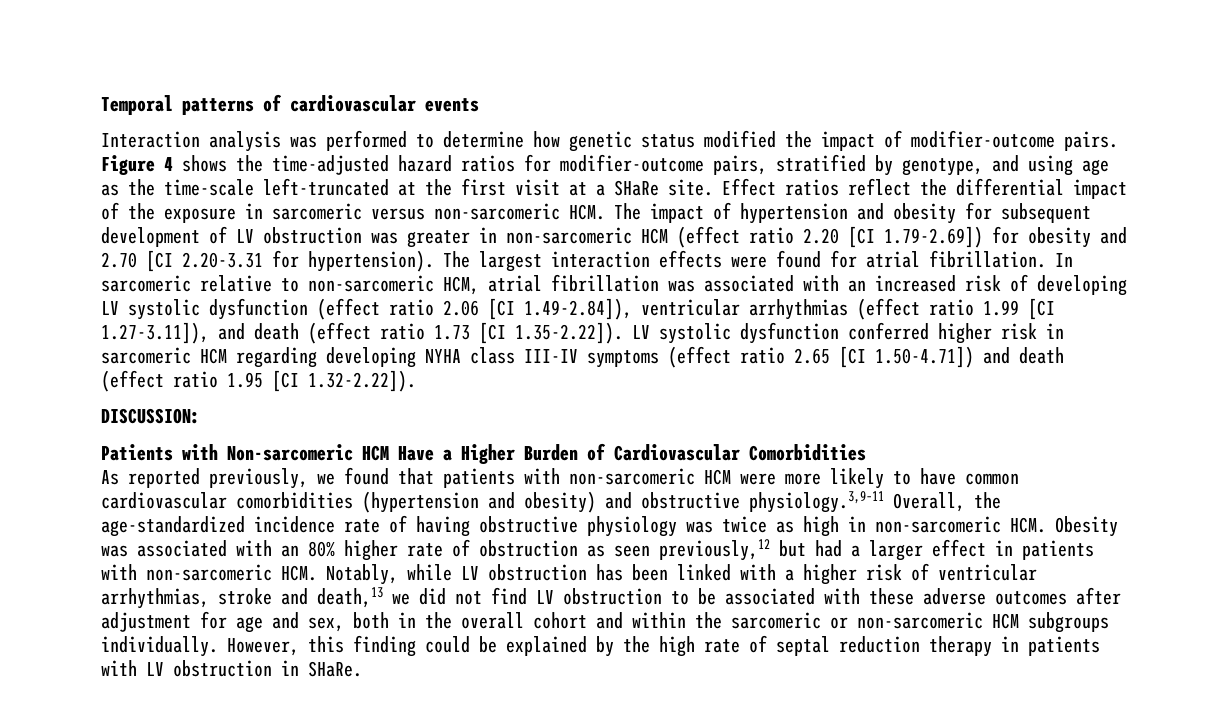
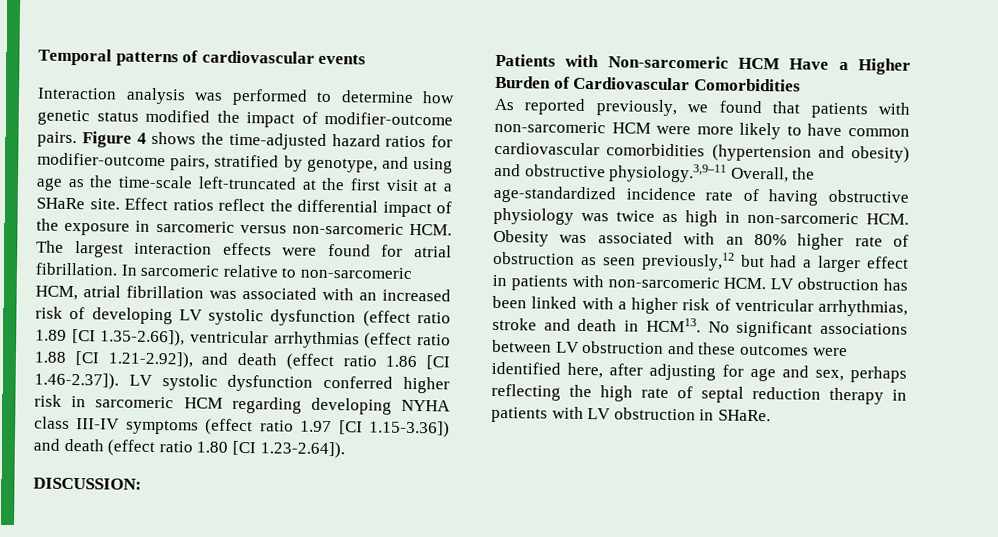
[650,202,1091,224] [101,226,1127,248] [101,250,470,272] impact of hypertension and obesity for subsequent development of LV obstruction was greater in non-sarcomeric HCM (effect ratio 2.20 [CI 1.79-2.69]) for obesity and 2.70 [CI 2.20-3.31 for hypertension). The -> (64, 246) none
[443,298,632,320] 2.06 [CI 1.49-2.84]), -> [35,329,186,347] 1.89 [CI 1.35-2.66]),
[983,298,1055,320] [101,322,623,344] 1.99 [CI 1.27-3.11]), and death (effect ratio 1.73 [CI 1.35-2.22]). -> [34,351,450,371] [34,372,119,390] 1.88 [CI 1.21-2.92]), and death (effect ratio 1.86 [CI 1.46-2.37]).
[794,346,1064,368] [101,370,416,392] 2.65 [CI 1.50-4.71]) and death (effect ratio 1.95 [CI 1.32-2.22]). -> [300,420,450,438] [33,438,345,459] 1.97 [CI 1.15-3.36]) and death (effect ratio 1.80 [CI 1.23-2.64]).
[326,564,452,585] Notably, while -> (767, 283) none
[317,587,1121,608] [101,611,1109,633] [101,635,614,657] death,13 we did not find LV obstruction to be associated with these adverse outcomes after adjustment for age and sex, both in the overall cohort and within the sarcomeric or non-sarcomeric HCM subgroups individually. However, this finding could be explained by -> [577,317,908,338] [492,339,848,357] [491,361,907,383] [491,383,561,401] death in HCM13. No significant associations between LV obstruction and these outcomes were identified here, after adjusting for age and sex, perhaps reflecting

